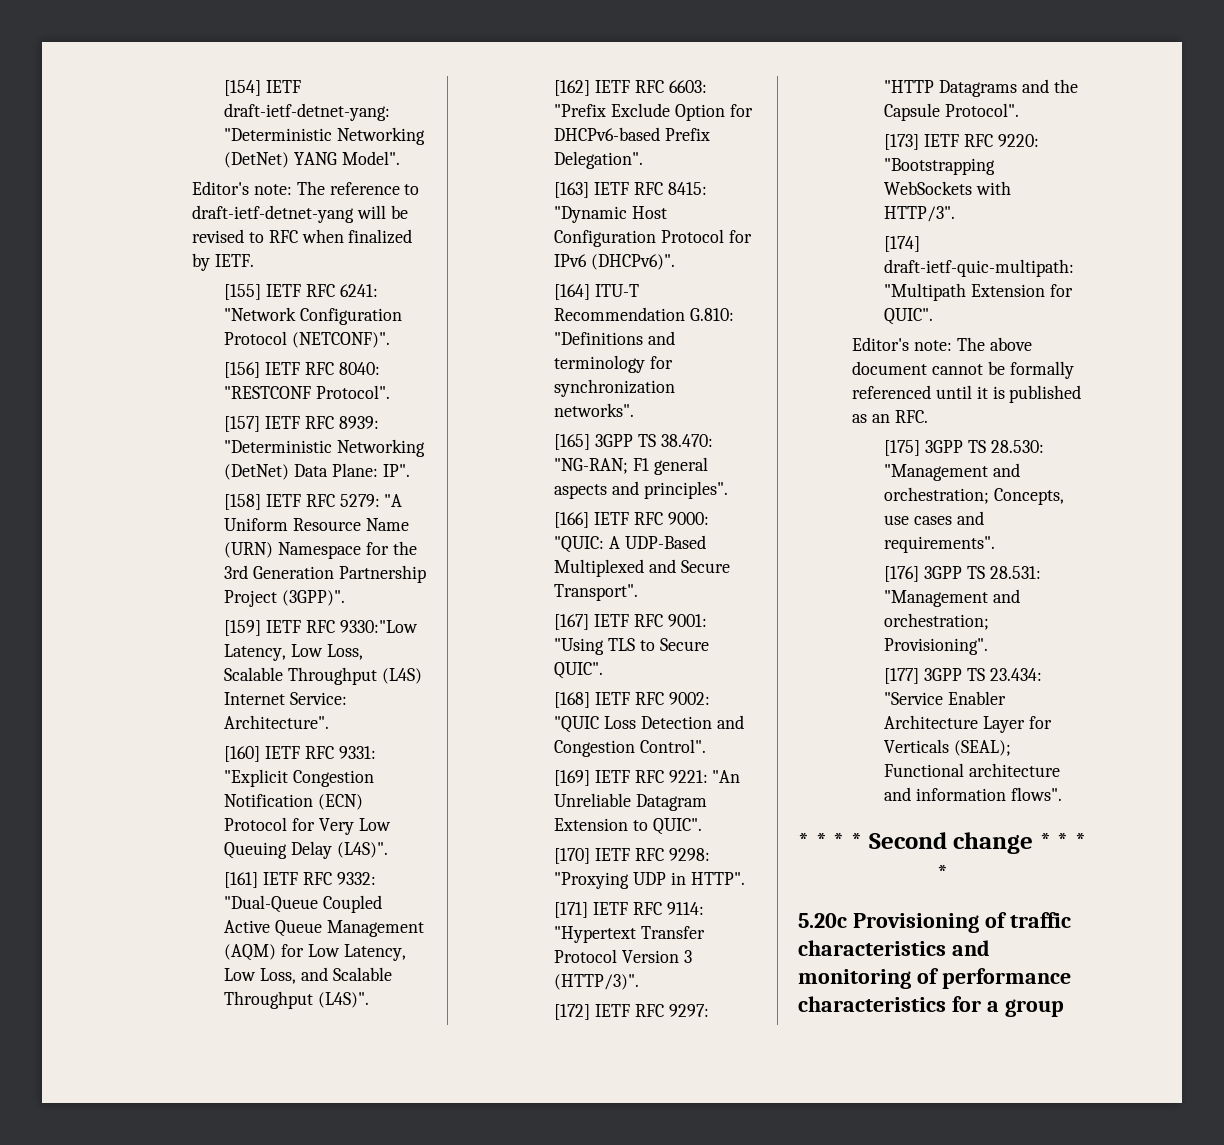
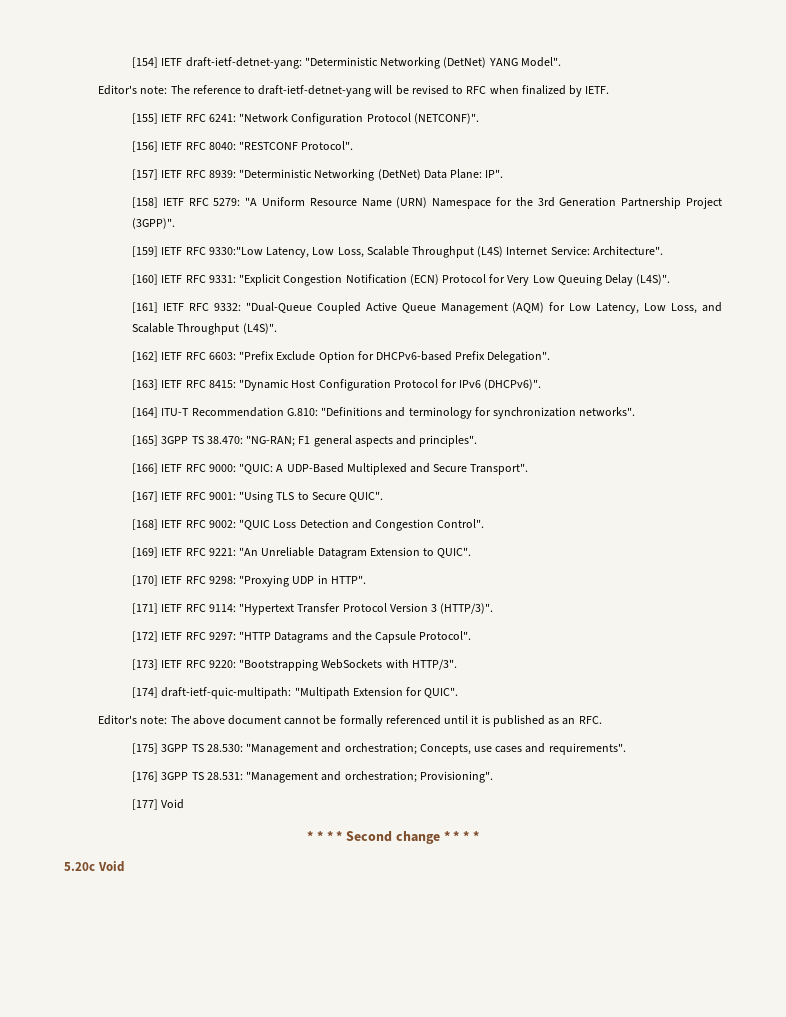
[924,668,1042,681] [884,691,1007,705] [884,715,1052,733] [884,739,1012,756] [884,763,1061,777] [884,787,1062,801] 3GPP TS 23.434: "Service Enabler Architecture Layer for Verticals (SEAL); Functional architecture and information flows". -> [161,799,185,809] Void
[852,912,1071,933] [798,940,990,956] [798,968,1071,989] [798,996,1064,1017] Provisioning of traffic characteristics and monitoring of performance characteristics for a group -> [97,861,124,872] Void

